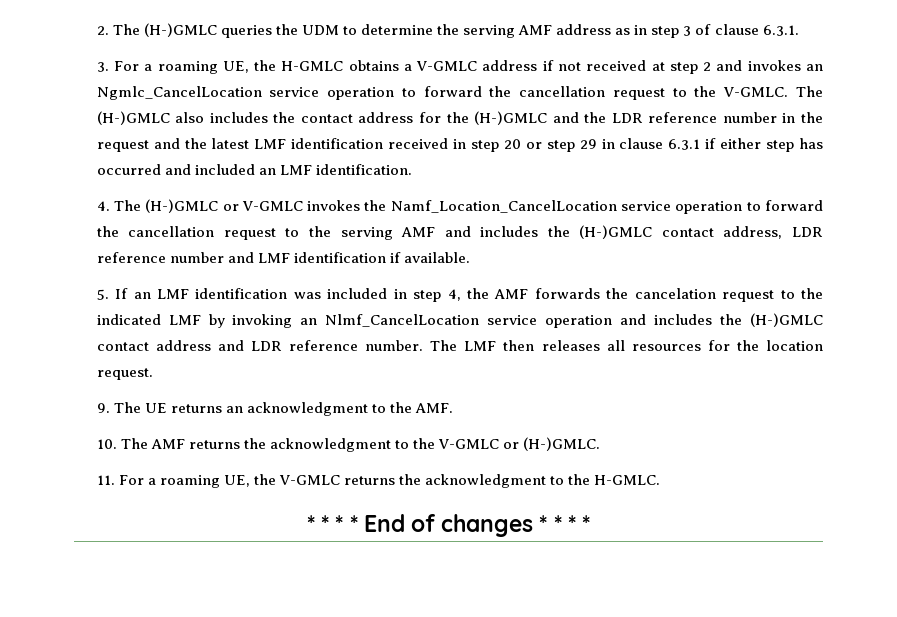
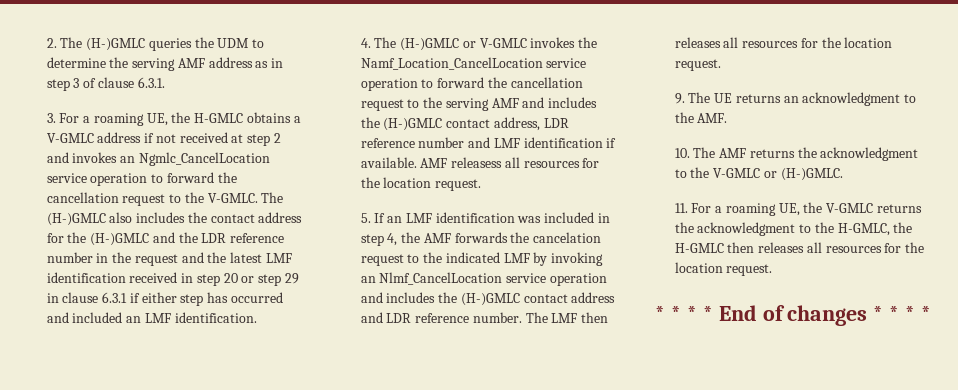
(470, 257) none -> [420,157,600,168] [360,177,482,191] AMF releasess all resources for the location request.
[594,475,661,485] H-GMLC. -> [837,222,913,236] [674,242,925,253] [674,262,773,276] H-GMLC, the H-GMLC then releases all resources for the location request.

